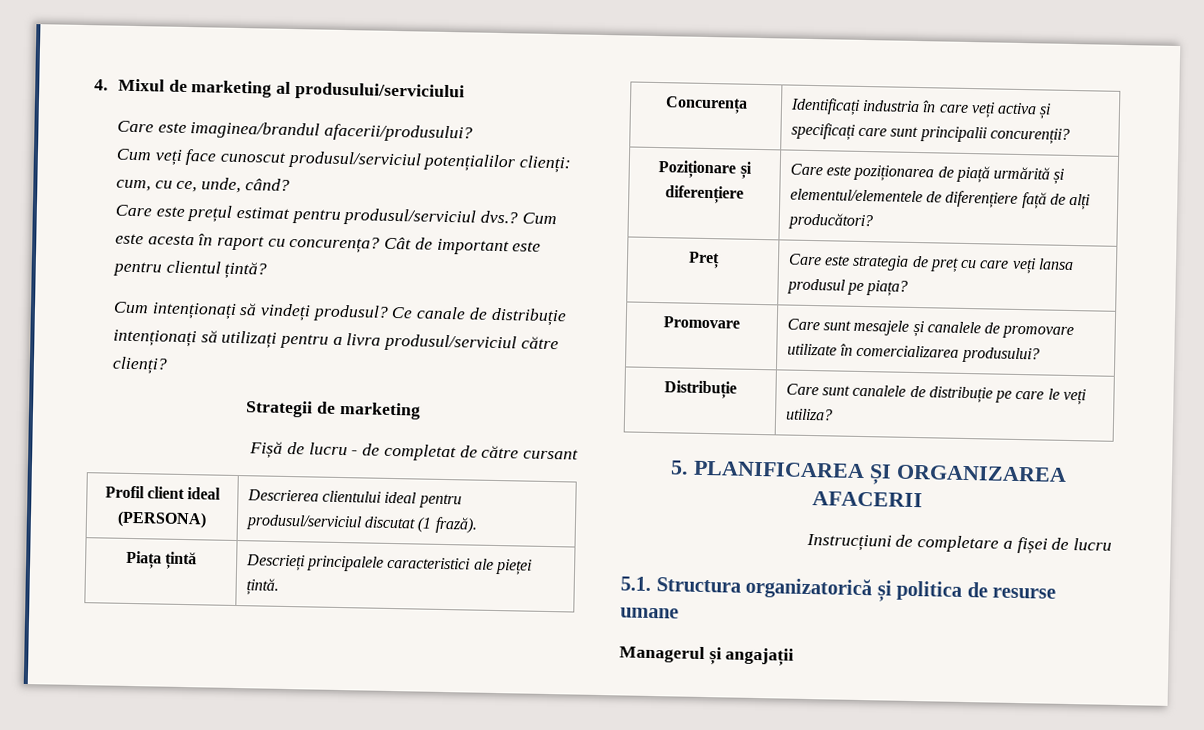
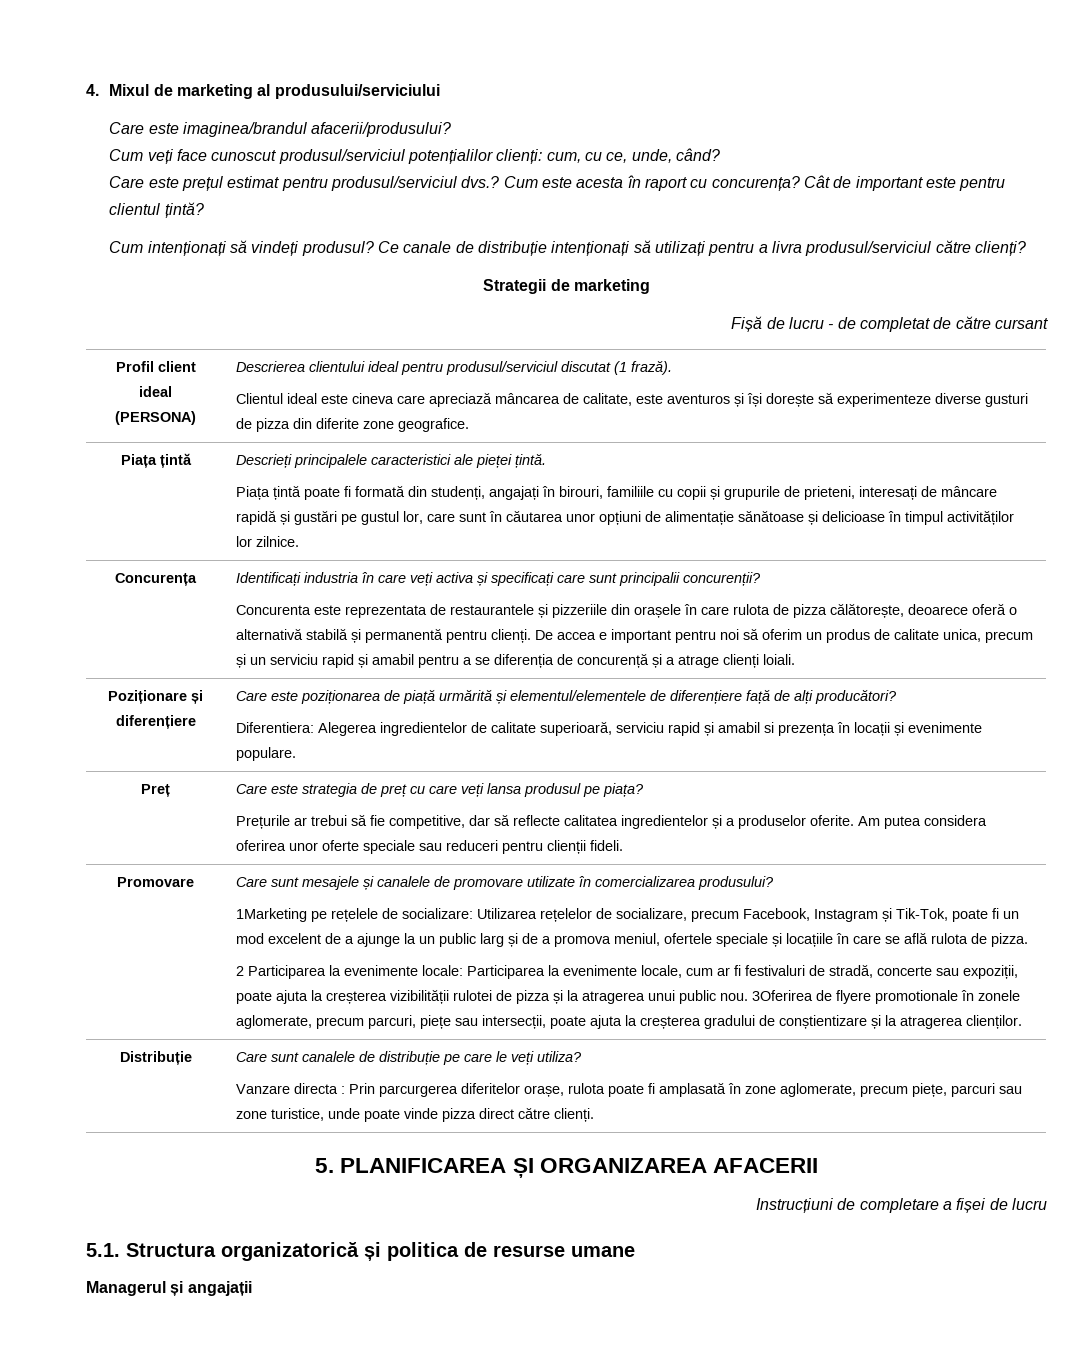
(478, 525) none -> [236,392,1029,407] [236,418,470,432] // Clientul ideal este cineva care apreciază mâncarea de calitate, este aventuros și își dorește să experimenteze diverse gusturi de pizza din diferite zone geografice.
(279, 587) none -> [236,485,998,500] [236,510,1015,525] [236,536,300,547] // Piața țintă poate fi formată din studenți, angajați în birouri, familiile cu copii și grupurile de prieteni, interesați de mâncare rapidă și gustări pe gustul lor, care sunt în căutarea unor opțiuni de alimentație sănătoase și delicioase în timpul activităților lor zilnice.
(1070, 136) none -> [236,603,1018,618] [236,628,1034,643] [236,653,796,668] // Concurenta este reprezentata de restaurantele și pizzeriile din orașele în care rulota de pizza călătorește, deoarece oferă o alternativă stabilă și permanentă pentru clienți. De accea e important pentru noi să oferim un produs de calitate unica, precum și un serviciu rapid și amabil pentru a se diferenția de concurență și a atrage clienți loiali.
(873, 221) none -> [236,721,983,736] [236,747,297,761] // Diferentiera: Alegerea ingredientelor de calitate superioară, serviciu rapid și amabil si prezența în locații și evenimente populare.
(909, 288) none -> [236,814,988,829] [236,840,624,854] // Prețurile ar trebui să fie competitive, dar să reflecte calitatea ingredientelor și a produselor oferite. Am putea considera oferirea unor oferte speciale sau reduceri pentru clienții fideli.
(1040, 355) none -> [236,908,1020,922] [236,932,1029,947] [236,964,1019,979] [236,989,1021,1004] [236,1015,1023,1029] // 1Marketing pe rețelele de socializare: Utilizarea rețelelor de socializare, precum Facebook, Instagram și Tik-Tok, poate fi un mod excelent de a ajunge la un public larg și de a promova meniul, ofertele speciale și locațiile în care se află rulota de pizza. // 2 Participarea la evenimente locale: Participarea la evenimente locale, cum ar fi festivaluri de stradă, concerte sau expoziții, poate ajuta la creșterea vizibilității rulotei de pizza și la atragerea unui public nou. 3Oferirea de flyere promotionale în zonele aglomerate, precum parcuri, piețe sau intersecții, poate ajuta la creșterea gradului de conștientizare și la atragerea clienților.
(833, 414) none -> [236,1082,1023,1097] [236,1107,595,1122] // Vanzare directa : Prin parcurgerea diferitelor orașe, rulota poate fi amplasată în zone aglomerate, precum piețe, parcuri sau zone turistice, unde poate vinde pizza direct către clienți.

